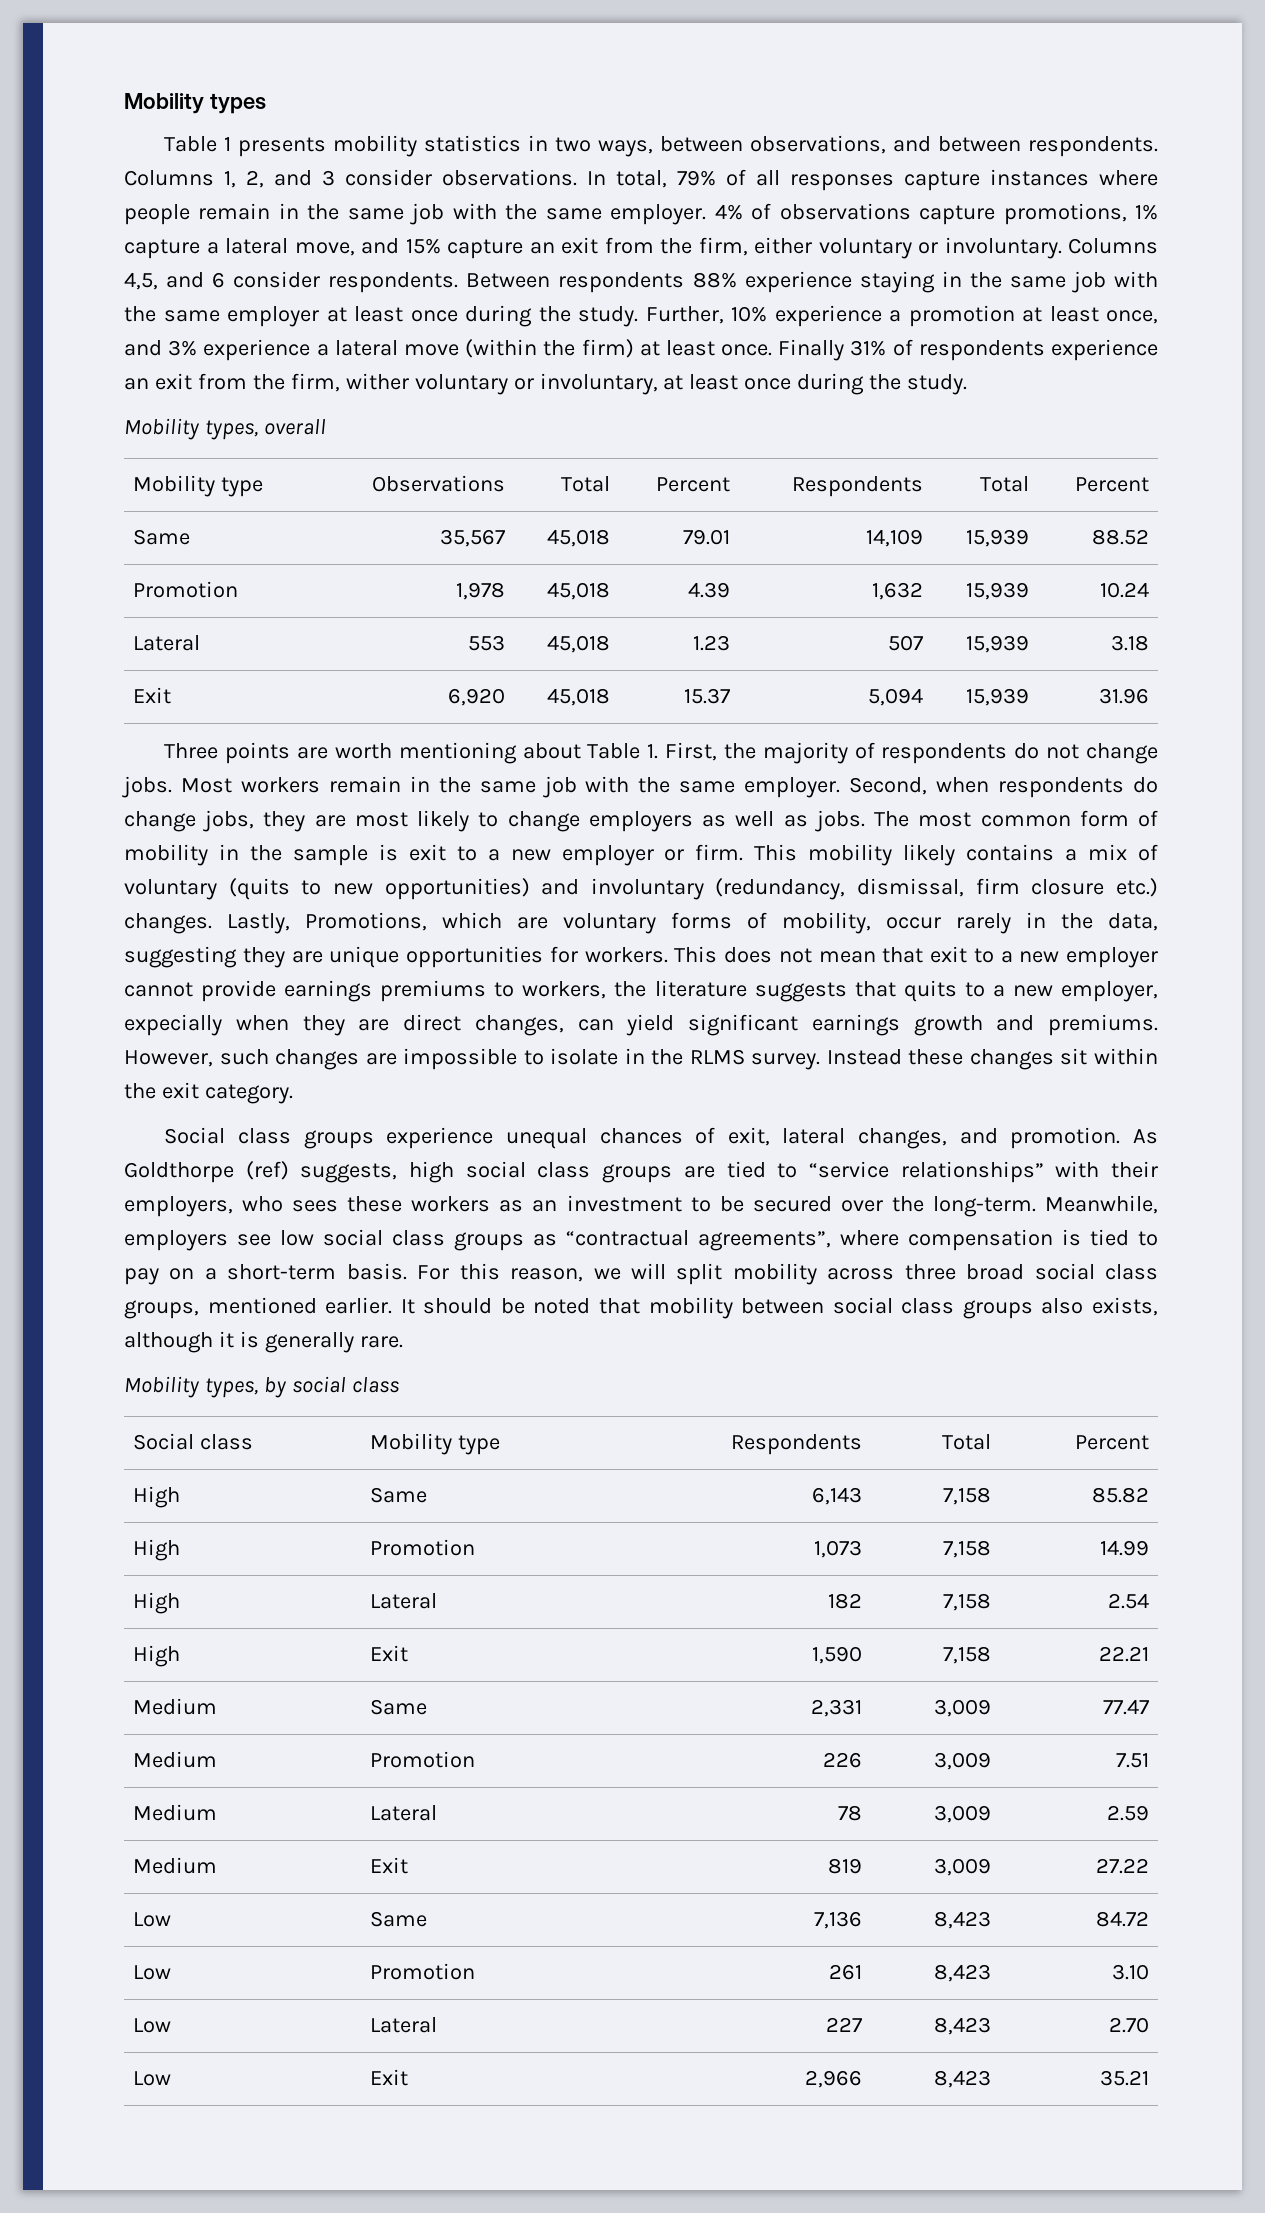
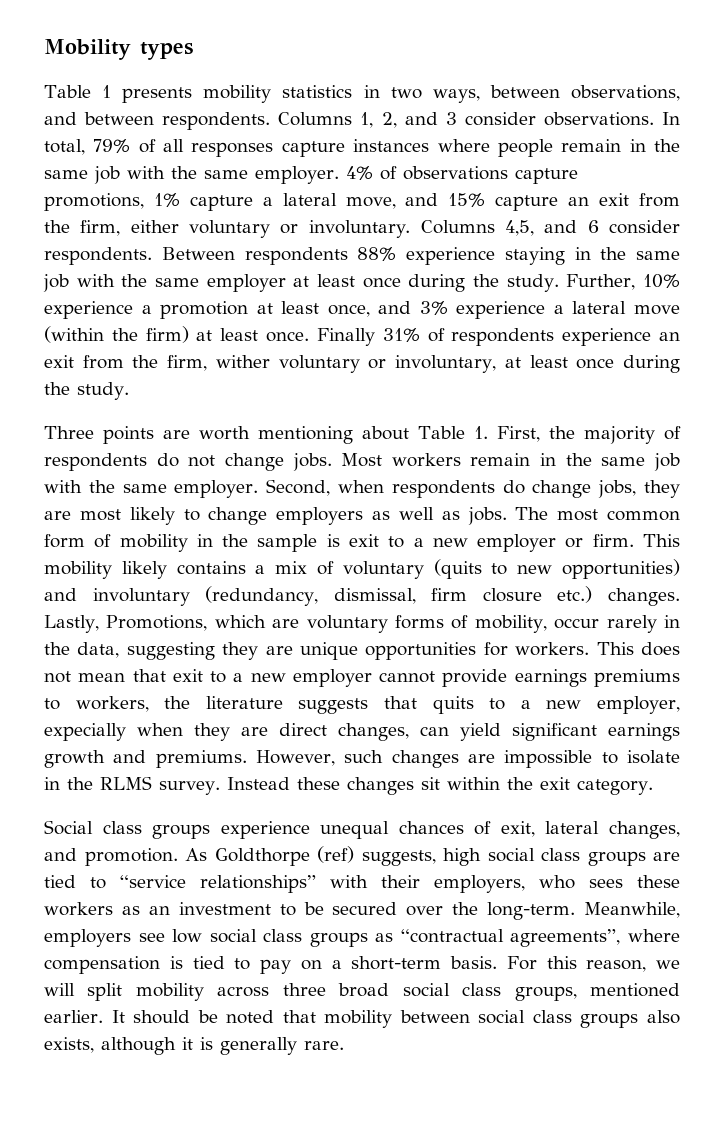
[124,418,326,440] [133,475,264,497] [371,475,505,492] [560,476,610,492] [655,477,730,492] [791,476,923,497] [979,476,1029,492] [1074,477,1149,492] [133,529,191,545] [439,529,505,547] [546,529,610,547] [682,529,730,545] [865,529,923,547] [965,529,1029,547] [1091,529,1149,545] [133,581,239,598] [455,582,505,600] [546,582,610,600] [687,582,730,598] [871,582,923,600] [965,582,1029,600] [1099,582,1149,598] [133,635,201,651] [467,635,505,651] [546,635,610,653] [692,635,730,651] [887,635,923,651] [965,635,1029,653] [1110,635,1149,651] [133,687,172,704] [447,688,505,706] [546,688,610,706] [683,688,730,704] [867,688,923,706] [965,688,1029,706] [1098,688,1149,704] // Mobility types, overall // Mobility type | Observations | Total | Percent | Respondents | Total | Percent // Same | 35,567 | 45,018 | 79.01 | 14,109 | 15,939 | 88.52 // Promotion | 1,978 | 45,018 | 4.39 | 1,632 | 15,939 | 10.24 // Lateral | 553 | 45,018 | 1.23 | 507 | 15,939 | 3.18 // Exit | 6,920 | 45,018 | 15.37 | 5,094 | 15,939 | 31.96 -> (129, 391) none
[124,1376,399,1398] [133,1433,254,1450] [370,1433,501,1455] [730,1434,862,1455] [941,1434,991,1450] [1074,1435,1149,1450] [133,1486,181,1508] [370,1487,428,1503] [811,1487,862,1505] [942,1487,991,1505] [1091,1487,1149,1503] [133,1539,181,1561] [370,1539,476,1556] [813,1540,862,1558] [942,1540,991,1558] [1099,1540,1149,1556] [133,1592,181,1614] [370,1593,438,1609] [827,1593,862,1609] [942,1593,991,1611] [1107,1593,1149,1609] [133,1645,181,1667] [370,1645,409,1662] [811,1646,862,1664] [942,1646,991,1664] [1098,1646,1149,1662] [133,1698,218,1715] [370,1699,428,1715] [810,1699,862,1717] [933,1699,991,1717] [1102,1699,1149,1715] [133,1751,218,1768] [370,1751,476,1768] [822,1752,862,1768] [933,1752,991,1770] [1115,1753,1149,1768] [133,1804,218,1821] [370,1805,438,1821] [837,1805,862,1821] [933,1805,991,1823] [1106,1805,1149,1821] [133,1857,218,1874] [370,1857,409,1874] [827,1858,862,1874] [933,1858,991,1876] [1095,1858,1149,1874] [133,1912,172,1927] [370,1911,428,1927] [813,1911,862,1929] [933,1911,991,1929] [1095,1911,1149,1927] [133,1965,172,1980] [370,1963,476,1980] [828,1964,862,1980] [933,1964,991,1982] [1111,1964,1149,1980] [133,2018,172,2033] [370,2017,438,2033] [825,2017,862,2032] [933,2017,991,2035] [1108,2017,1149,2033] [133,2071,172,2086] [370,2069,409,2086] [804,2070,862,2088] [933,2070,991,2088] [1099,2070,1149,2086] // Mobility types, by social class // Social class | Mobility type | Respondents | Total | Percent // High | Same | 6,143 | 7,158 | 85.82 // High | Promotion | 1,073 | 7,158 | 14.99 // High | Lateral | 182 | 7,158 | 2.54 // High | Exit | 1,590 | 7,158 | 22.21 // Medium | Same | 2,331 | 3,009 | 77.47 // Medium | Promotion | 226 | 3,009 | 7.51 // Medium | Lateral | 78 | 3,009 | 2.59 // Medium | Exit | 819 | 3,009 | 27.22 // Low | Same | 7,136 | 8,423 | 84.72 // Low | Promotion | 261 | 8,423 | 3.10 // Low | Lateral | 227 | 8,423 | 2.70 // Low | Exit | 2,966 | 8,423 | 35.21 -> (344, 1045) none

